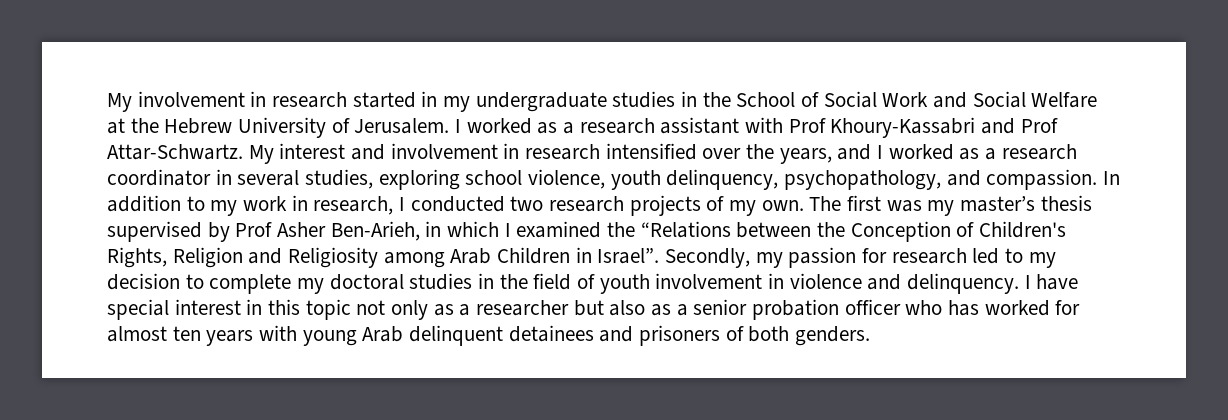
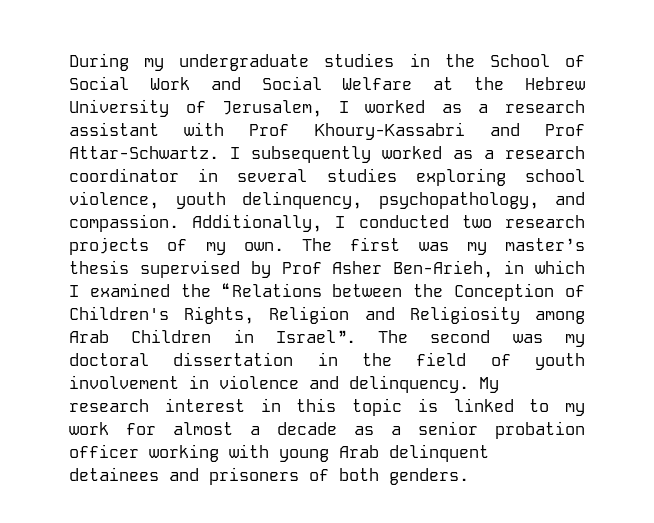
[107,91,438,112] My involvement in research started in -> [69,53,129,71] During
[354,118,450,134] Jerusalem. -> [222,100,323,117] Jerusalem,
[248,143,884,164] My interest and involvement in research intensified over the years, and I -> [230,146,371,163] I subsequently
[305,169,374,189] studies, -> [326,168,397,182] studies
[1103,171,1121,185] [107,195,394,216] In addition to my work in research, -> [192,214,323,232] Additionally,
[665,247,1056,268] [107,273,292,294] Secondly, my passion for research led to my decision to complete -> [378,330,543,343] The second was
[409,273,473,290] studies -> [173,352,294,366] dissertation
[1024,274,1079,290] [107,299,169,320] I have special -> [479,377,499,393] [69,399,149,412] My research
[356,300,646,320] not only as a researcher but also -> [417,398,585,416] [69,422,337,435] is linked to my work for almost a decade
[905,300,1081,316] [107,326,254,346] who has worked for almost ten years -> [149,444,219,462] working

